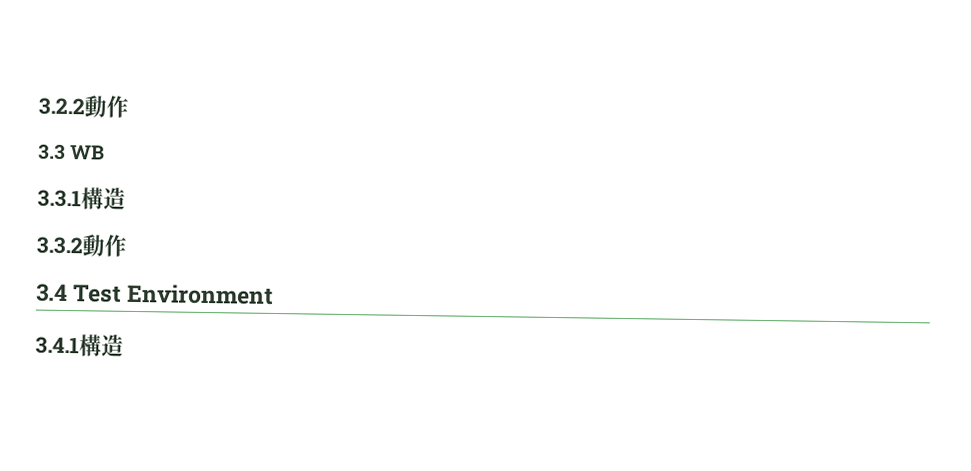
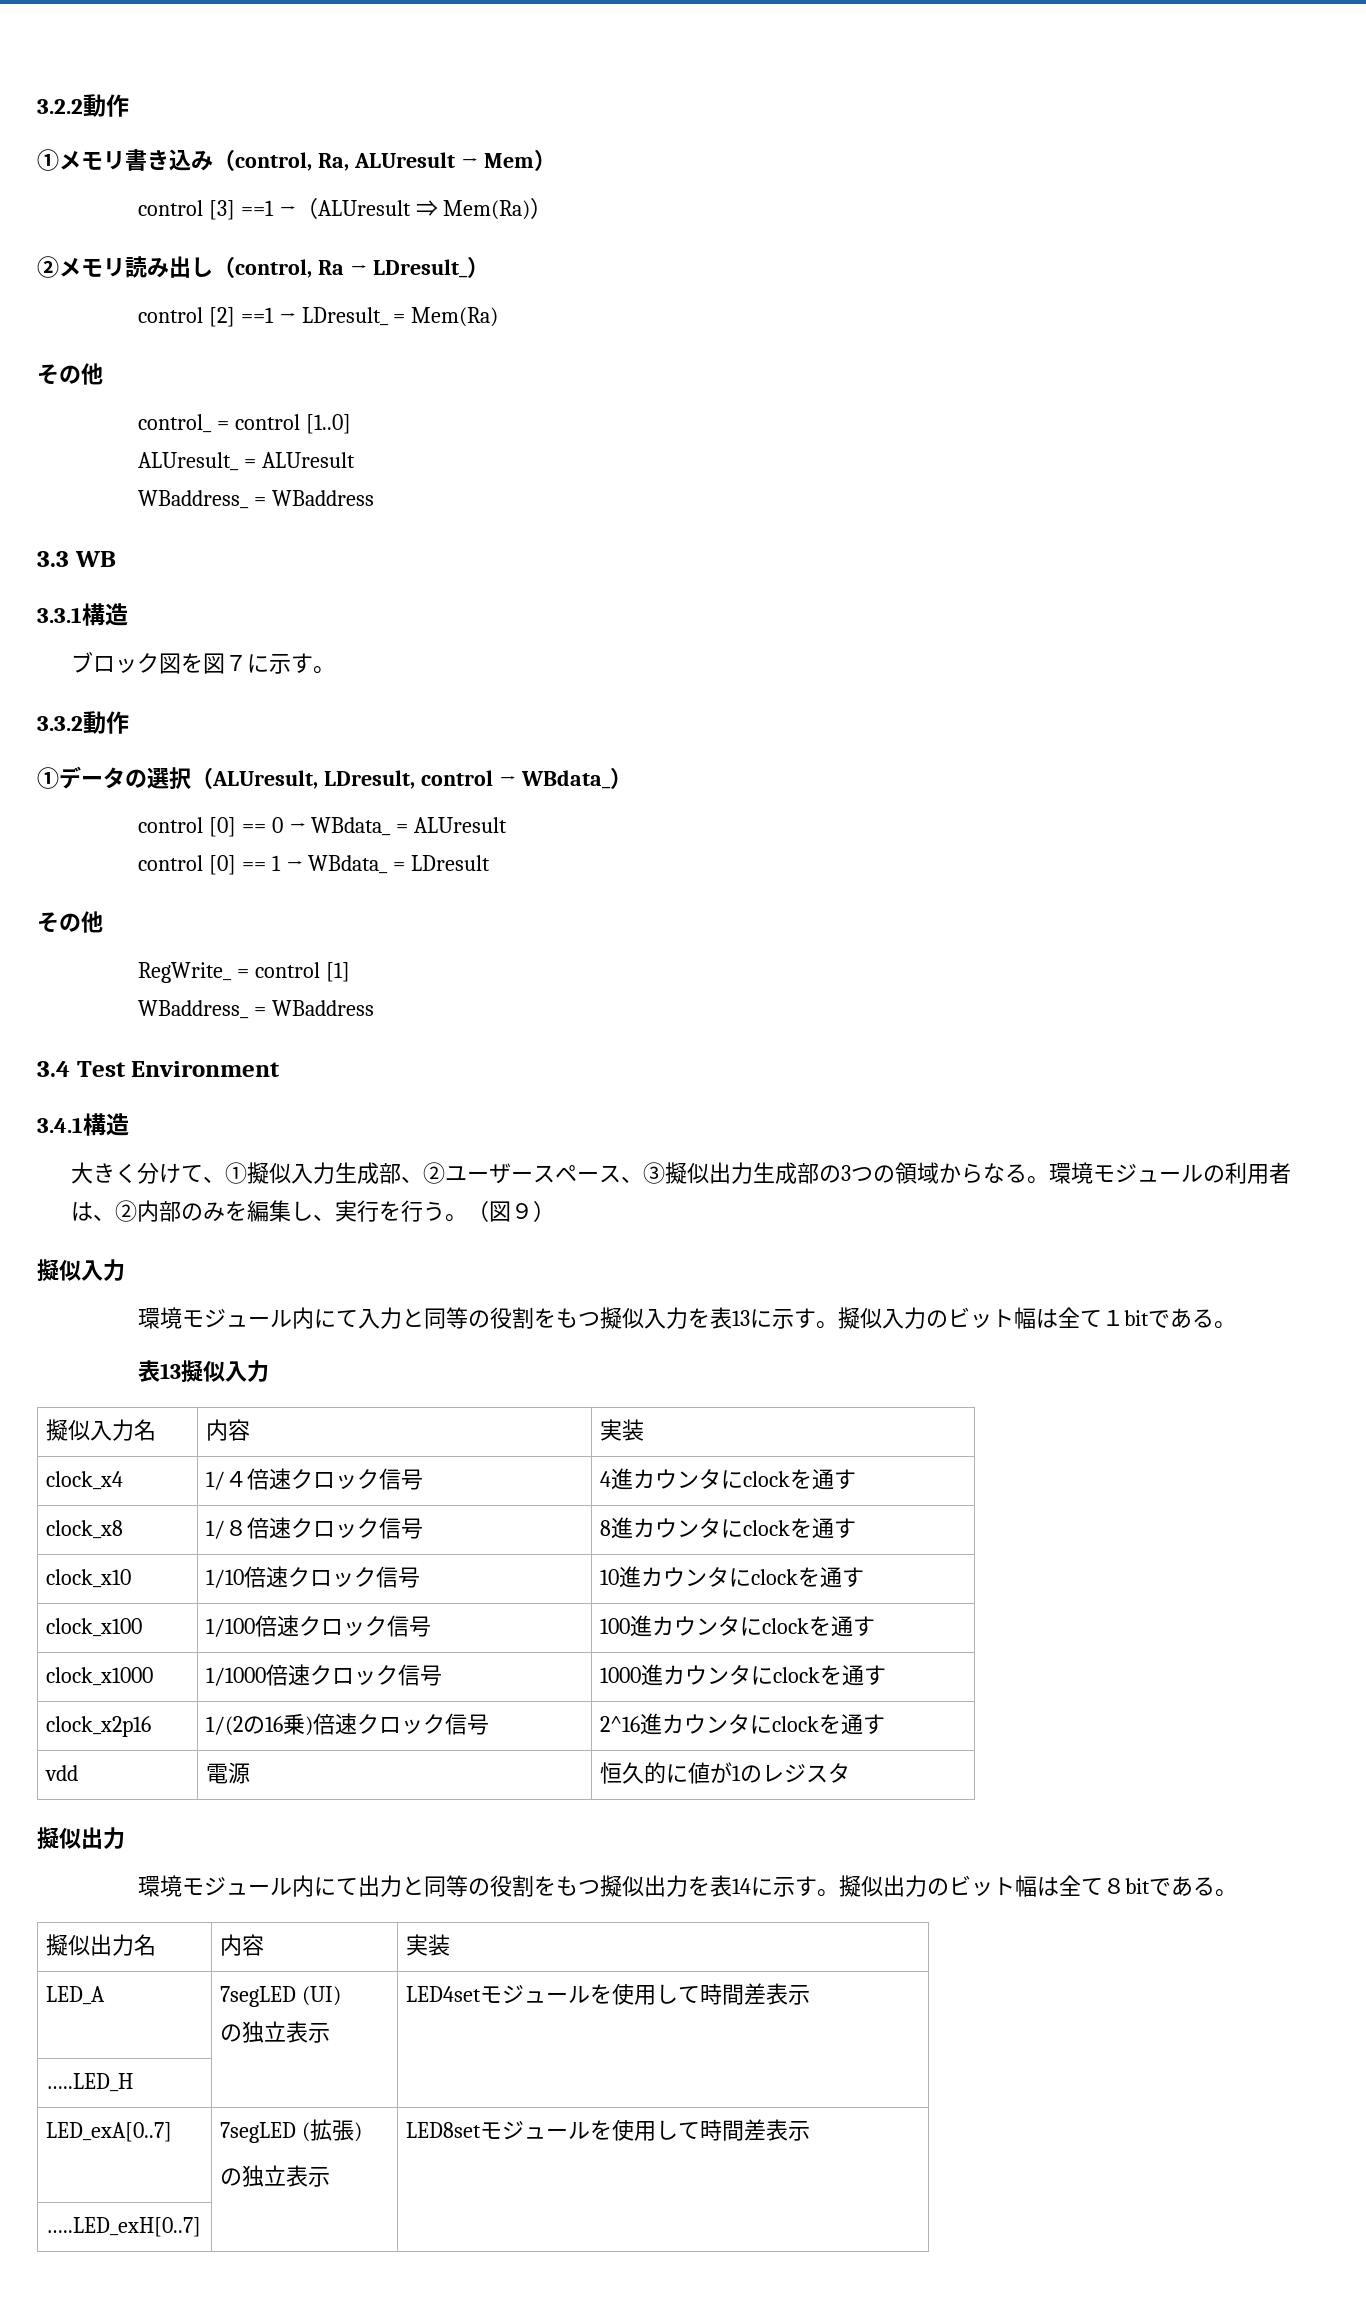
[38,143,106,160] [37,187,126,210] [36,234,127,257] 3.3 WB // 3.3.1構造 // 3.3.2動作 -> [37,149,556,171] [137,198,553,220] [37,256,489,278] [137,307,499,327] [37,363,103,385] [137,414,351,434] [137,452,355,471] [137,490,374,509] [37,551,116,567] [37,603,128,626] [70,652,335,674] [37,711,129,734] [37,766,632,790] [137,817,508,837] [137,855,491,875] [37,911,103,933] [137,962,350,983] [137,1000,374,1019] ①メモリ書き込み（control, Ra, ALUresult → Mem） // control [3] ==1 →（ALUresult ⇒ Mem(Ra)） // ②メモリ読み出し（control, Ra → LDresult_） // control [2] ==1 → LDresult_ = Mem(Ra) // その他 // control_ = control [1..0] // ALUresult_ = ALUresult // WBaddress_ = WBaddress // 3.3 WB // 3.3.1構造 // ブロック図を図７に示す。 // 3.3.2動作 // ①データの選択（ALUresult, LDresult, control → WBdata_） // control [0] == 0 → WBdata_ = ALUresult // control [0] == 1 → WBdata_ = LDresult // その他 // RegWrite_ = control [1] // WBaddress_ = WBaddress
(124, 345) none -> [70,1162,1291,1184] [70,1200,555,1222] [37,1259,125,1281] [137,1307,1236,1329] [137,1360,269,1382] [46,1419,157,1441] [206,1419,251,1441] [600,1419,645,1441] [46,1471,124,1490] [206,1468,424,1490] [600,1468,857,1490] [46,1520,124,1539] [206,1517,424,1539] [600,1517,857,1539] [46,1569,132,1588] [206,1566,421,1588] [600,1566,865,1588] [46,1618,143,1637] [206,1615,432,1637] [600,1615,876,1637] [46,1667,154,1686] [206,1664,443,1686] [600,1664,887,1686] [46,1716,152,1737] [206,1713,490,1736] [600,1713,886,1735] [45,1765,79,1781] [206,1762,251,1784] [600,1762,851,1784] [37,1827,125,1849] [137,1875,1237,1897] [46,1934,157,1956] [220,1934,265,1956] [406,1934,451,1956] [46,1986,106,2005] [220,1986,342,2007] [220,2021,331,2043] [406,1983,811,2005] [46,2073,134,2092] [46,2122,173,2142] [220,2119,363,2143] [220,2165,331,2187] [406,2119,811,2141] [46,2217,202,2237] // 大きく分けて、①擬似入力生成部、②ユーザースペース、③擬似出力生成部の3つの領域からなる。環境モジュールの利用者は、②内部のみを編集し、実行を行う。（図９） // 擬似入力 // 環境モジュール内にて入力と同等の役割をもつ擬似入力を表13に示す。擬似入力のビット幅は全て１bitである。 // 表13擬似入力 // 擬似入力名 | 内容 | 実装 // clock_x4 | 1/４倍速クロック信号 | 4進カウンタにclockを通す // clock_x8 | 1/８倍速クロック信号 | 8進カウンタにclockを通す // clock_x10 | 1/10倍速クロック信号 | 10進カウンタにclockを通す // clock_x100 | 1/100倍速クロック信号 | 100進カウンタにclockを通す // clock_x1000 | 1/1000倍速クロック信号 | 1000進カウンタにclockを通す // clock_x2p16 | 1/(2の16乗)倍速クロック信号 | 2^16進カウンタにclockを通す // vdd | 電源 | 恒久的に値が1のレジスタ // 擬似出力 // 環境モジュール内にて出力と同等の役割をもつ擬似出力を表14に示す。擬似出力のビット幅は全て８bitである。 // 擬似出力名 | 内容 | 実装 // LED_A | 7segLED (UI) // の独立表示 | LED4setモジュールを使用して時間差表示 // …..LED_H | | // LED_exA[0..7] | 7segLED (拡張) // の独立表示 | LED8setモジュールを使用して時間差表示 // …..LED_exH[0..7] | |

